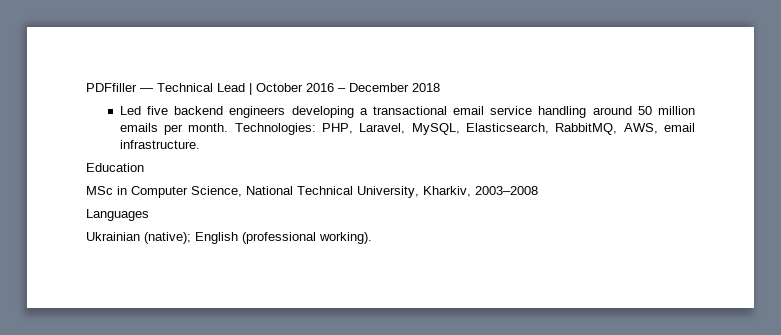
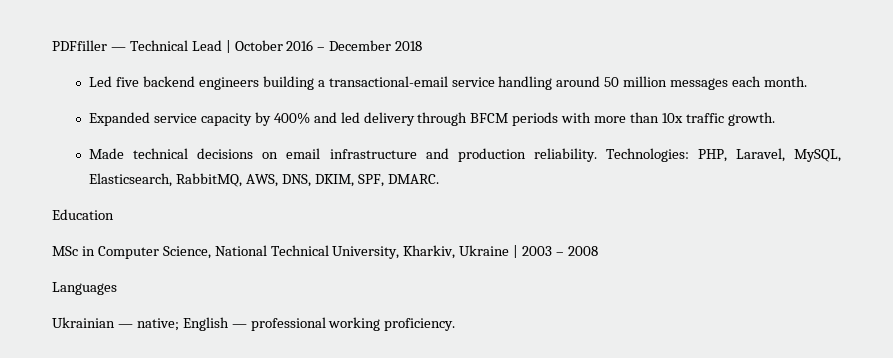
[291,106,485,118] developing a transactional email -> [262,76,448,90] building a transactional-email
[119,123,184,135] emails per -> [670,76,762,90] messages each
(229, 127) none -> [89,112,775,126] [89,148,597,162] // Expanded service capacity by 400% and led delivery through BFCM periods with more than 10x traffic growth. // Made technical decisions on email infrastructure and production reliability.
[663,123,695,132] [119,140,200,149] email infrastructure. -> [281,174,439,187] DNS, DKIM, SPF, DMARC.
[475,186,538,195] [86,209,149,221] [86,232,372,244] 2003–2008 // Languages // Ukrainian (native); English (professional working). -> [459,245,598,258] [52,282,117,295] [52,317,456,331] Ukraine | 2003 – 2008 // Languages // Ukrainian — native; English — professional working proficiency.

